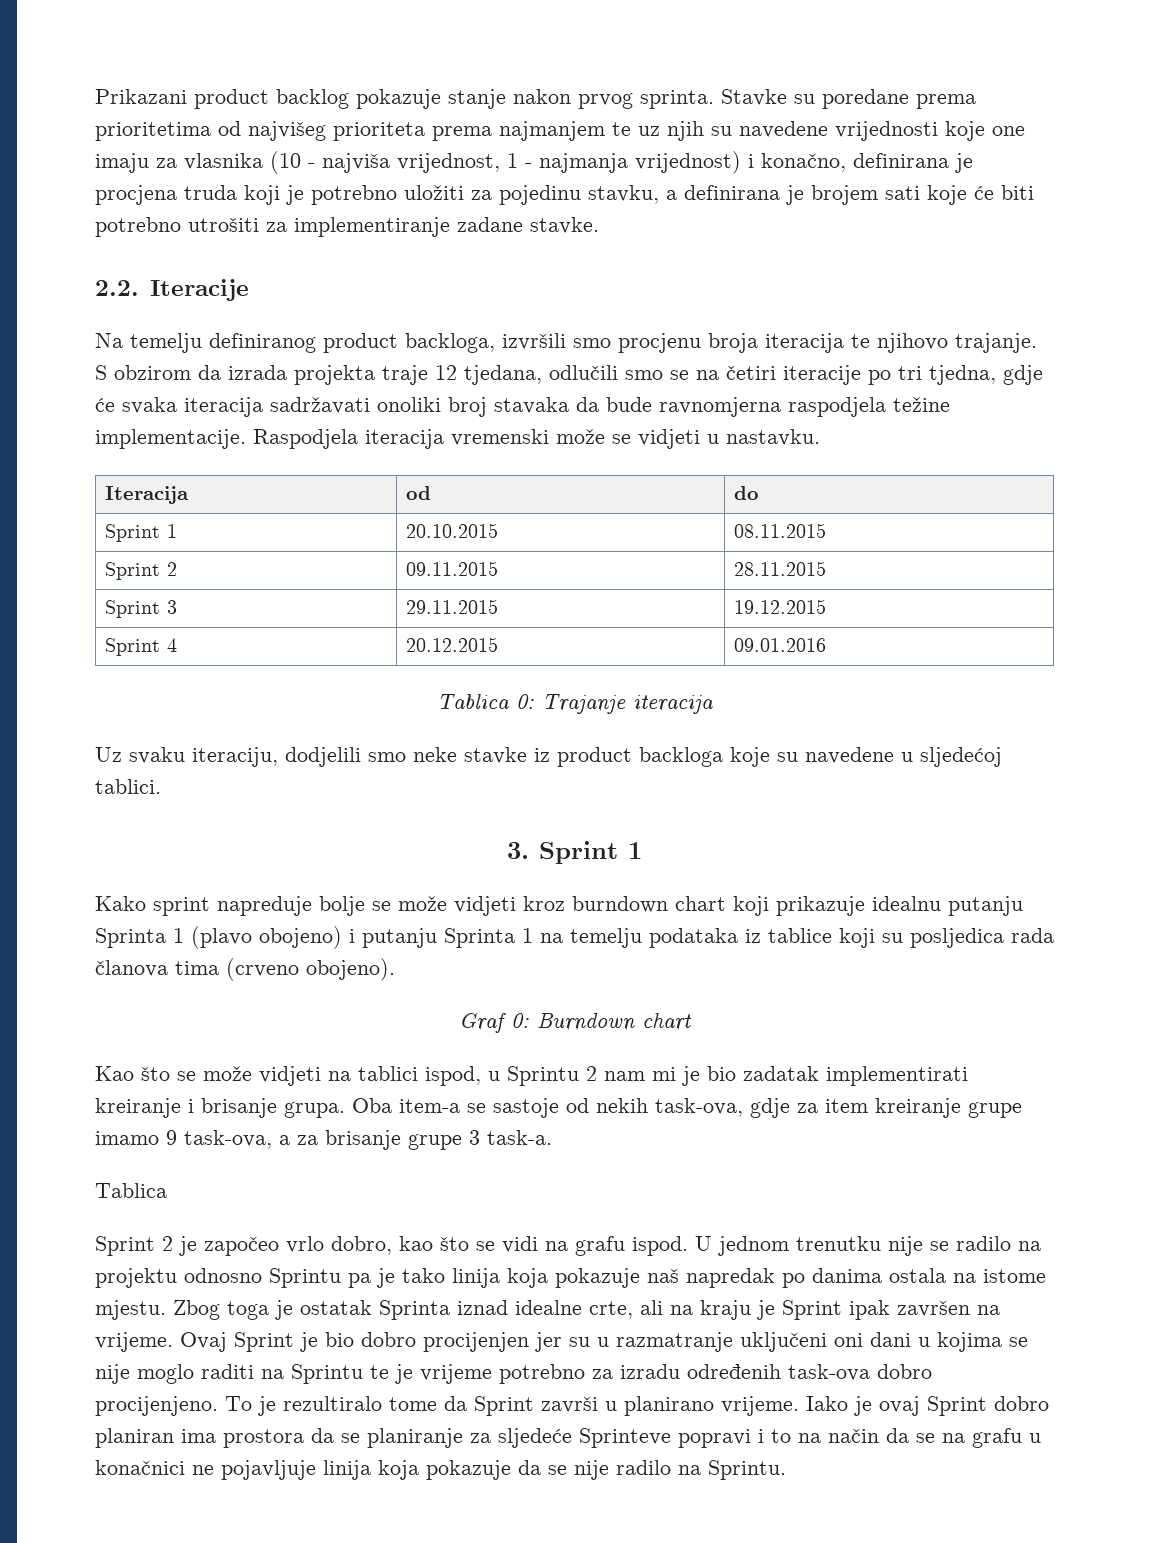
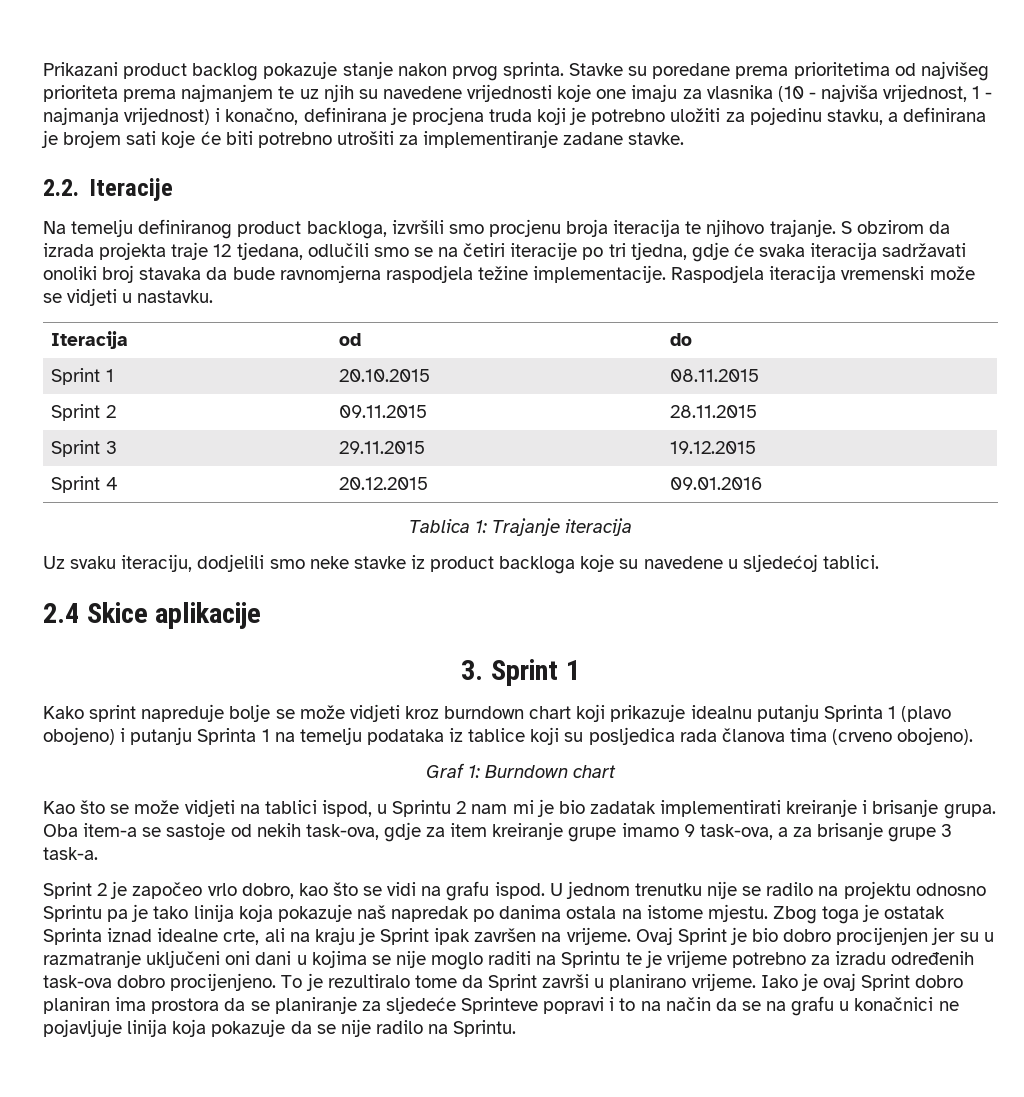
[516,694,534,709] 0: -> [474,520,487,533] 1:
(161, 786) none -> [43,602,262,629] // 2.4 Skice aplikacije
[511,1013,529,1028] 0: -> [467,765,480,778] 1:
[95,1183,167,1198] // Tablica -> (98, 853) none

